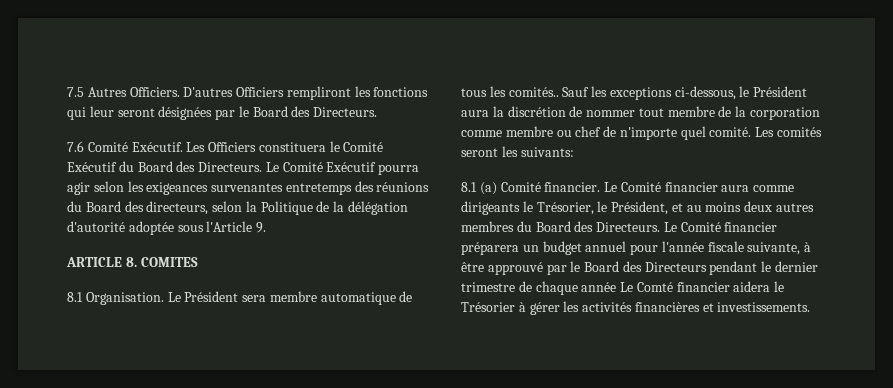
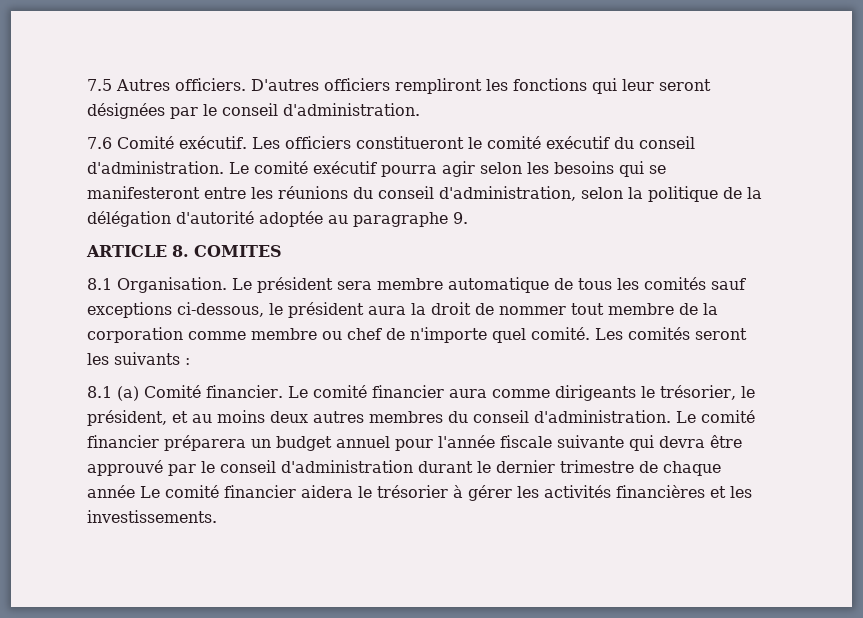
[129,87,285,97] Officiers. D'autres Officiers -> [175,78,390,91] officiers. D'autres officiers
[252,106,378,117] Board des Directeurs. -> [222,103,420,116] conseil d'administration.
[131,141,384,152] [67,161,420,175] [67,181,430,195] [67,201,209,215] Exécutif. Les Officiers constituera le Comité Exécutif du Board des Directeurs. Le Comité Exécutif pourra agir selon les exigeances survenantes entretemps des réunions du Board des directeurs, -> [179,136,695,149] [87,161,666,177] [87,186,576,201] exécutif. Les officiers constitueront le comité exécutif du conseil d'administration. Le comité exécutif pourra agir selon les besoins qui se manifesteront entre les réunions du conseil d'administration,
[260,201,313,215] Politique -> [648,186,718,202] politique
[177,221,253,232] sous l'Article -> [328,212,448,227] au paragraphe
[184,291,239,302] Président -> [257,277,333,293] président
[508,86,608,97] comités.. Sauf les -> [644,277,746,290] comités sauf
[753,86,808,97] Président -> [288,302,364,318] président
[507,106,566,117] discrétion -> [431,302,471,315] droit
[520,147,574,157] suivants: -> [114,352,190,365] suivants :
[620,182,661,192] Comité -> [312,385,367,398] comité
[536,201,669,215] Trésorier, le Président, -> [659,385,755,400] [87,410,167,426] trésorier, le président,
[535,221,721,232] Board des Directeurs. Le Comité -> [473,410,755,423] conseil d'administration. Le comité
[747,242,812,255] suivante, à -> [557,435,705,451] suivante qui devra
[584,261,758,275] Board des Directeurs pendant -> [220,460,473,473] conseil d'administration durant
[636,282,673,292] Comté -> [165,485,219,498] comité
[461,302,515,312] Trésorier -> [377,485,448,498] trésorier
(714, 307) none -> [730,486,752,498] les

